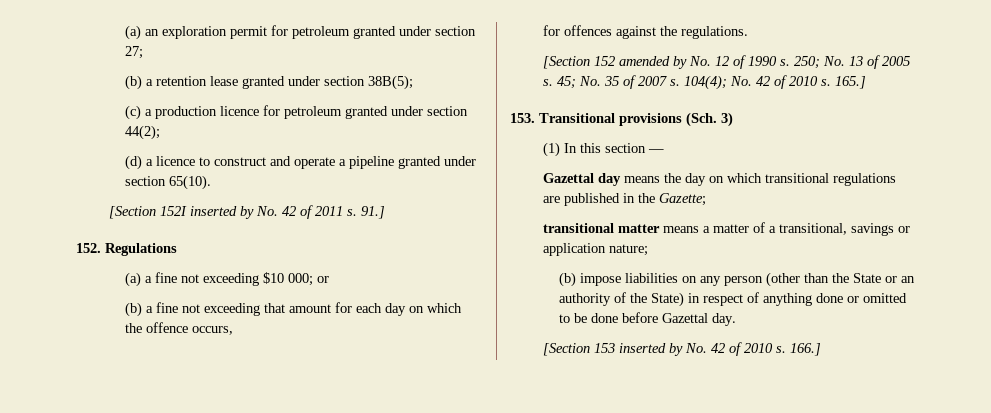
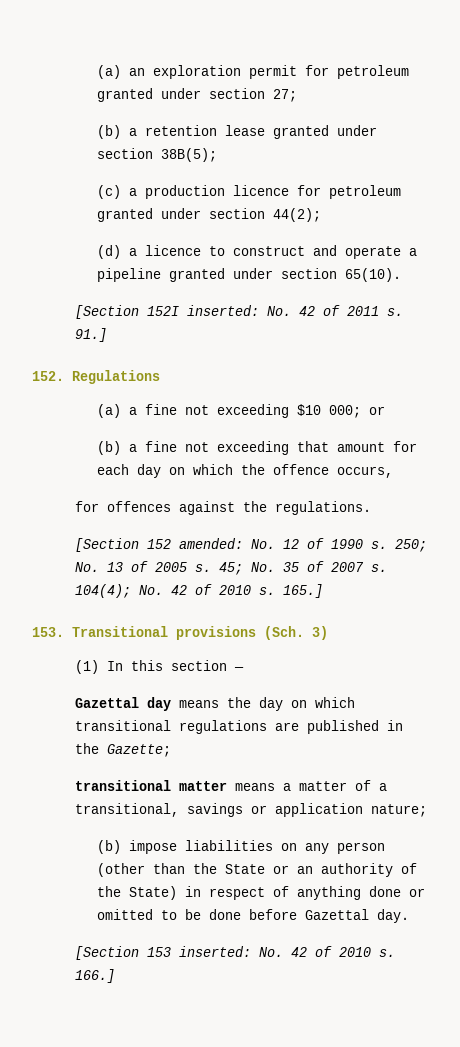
[189,206,254,219] inserted by -> [187,305,260,316] inserted:
[618,56,687,69] amended by -> [179,538,244,549] amended:
[618,343,683,356] inserted by -> [179,946,252,957] inserted:

